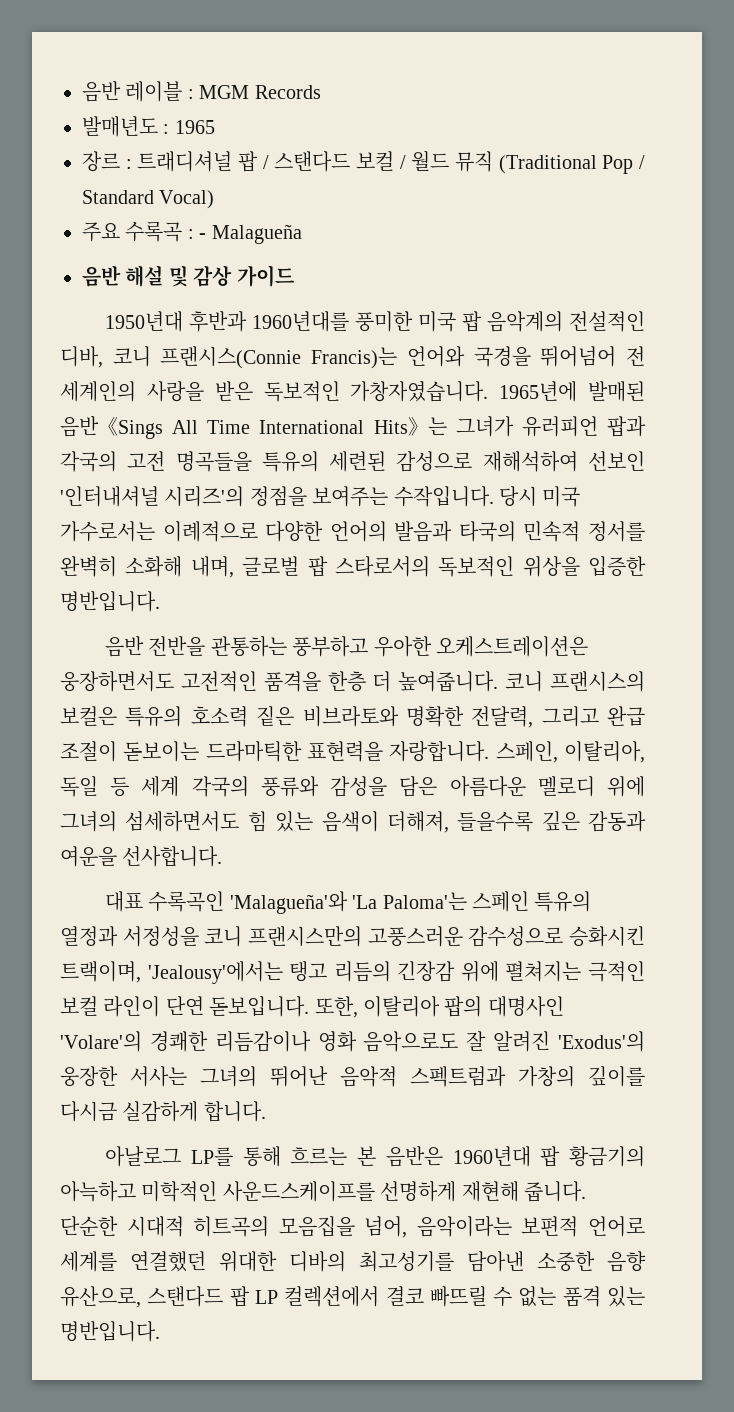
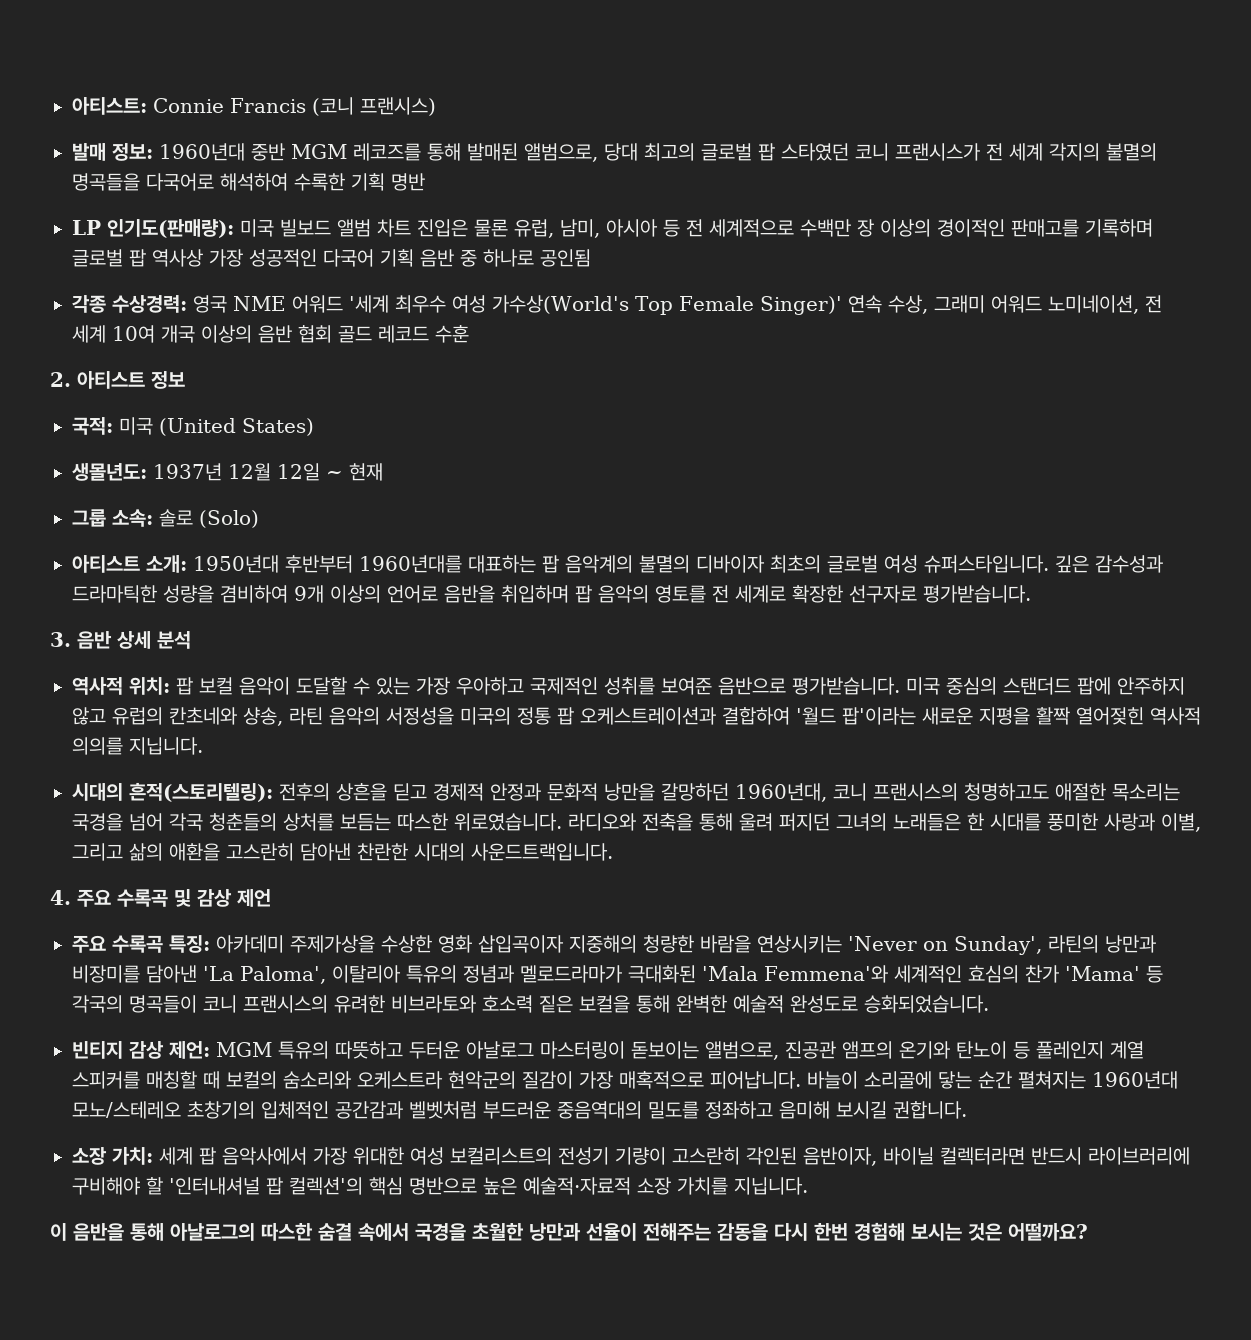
[82,81,321,102] [82,116,215,137] [82,150,645,174] [82,190,215,209] [82,221,302,244] [82,265,294,287] [104,311,645,332] [60,346,645,369] [60,381,645,402] [60,416,646,439] [60,451,646,472] [60,486,581,507] [60,521,645,542] [60,556,646,578] [60,591,160,612] [104,636,588,657] [60,671,646,692] [60,706,645,728] [60,741,645,763] [60,776,645,797] [60,811,646,833] [60,846,223,867] [104,891,592,914] [60,926,645,947] [60,961,645,984] [60,996,564,1018] [60,1031,646,1052] [60,1066,645,1087] [60,1101,266,1122] [104,1146,645,1167] [60,1181,586,1202] [60,1216,645,1238] [60,1251,646,1272] [60,1286,645,1308] [60,1321,160,1342] 음반 레이블 : MGM Records // 발매년도 : 1965 // 장르 : 트래디셔널 팝 / 스탠다드 보컬 / 월드 뮤직 (Traditional Pop / Standard Vocal) // 주요 수록곡 : - Malagueña // 음반 해설 및 감상 가이드 // 1950년대 후반과 1960년대를 풍미한 미국 팝 음악계의 전설적인 디바, 코니 프랜시스(Connie Francis)는 언어와 국경을 뛰어넘어 전 세계인의 사랑을 받은 독보적인 가창자였습니다. 1965년에 발매된 음반《Sings All Time International Hits》는 그녀가 유러피언 팝과 각국의 고전 명곡들을 특유의 세련된 감성으로 재해석하여 선보인 '인터내셔널 시리즈'의 정점을 보여주는 수작입니다. 당시 미국 가수로서는 이례적으로 다양한 언어의 발음과 타국의 민속적 정서를 완벽히 소화해 내며, 글로벌 팝 스타로서의 독보적인 위상을 입증한 명반입니다. // 음반 전반을 관통하는 풍부하고 우아한 오케스트레이션은 웅장하면서도 고전적인 품격을 한층 더 높여줍니다. 코니 프랜시스의 보컬은 특유의 호소력 짙은 비브라토와 명확한 전달력, 그리고 완급 조절이 돋보이는 드라마틱한 표현력을 자랑합니다. 스페인, 이탈리아, 독일 등 세계 각국의 풍류와 감성을 담은 아름다운 멜로디 위에 그녀의 섬세하면서도 힘 있는 음색이 더해져, 들을수록 깊은 감동과 여운을 선사합니다. // 대표 수록곡인 'Malagueña'와 'La Paloma'는 스페인 특유의 열정과 서정성을 코니 프랜시스만의 고풍스러운 감수성으로 승화시킨 트랙이며, 'Jealousy'에서는 탱고 리듬의 긴장감 위에 펼쳐지는 극적인 보컬 라인이 단연 돋보입니다. 또한, 이탈리아 팝의 대명사인 'Volare'의 경쾌한 리듬감이나 영화 음악으로도 잘 알려진 'Exodus'의 웅장한 서사는 그녀의 뛰어난 음악적 스펙트럼과 가창의 깊이를 다시금 실감하게 합니다. // 아날로그 LP를 통해 흐르는 본 음반은 1960년대 팝 황금기의 아늑하고 미학적인 사운드스케이프를 선명하게 재현해 줍니다. 단순한 시대적 히트곡의 모음집을 넘어, 음악이라는 보편적 언어로 세계를 연결했던 위대한 디바의 최고성기를 담아낸 소중한 음향 유산으로, 스탠다드 팝 LP 컬렉션에서 결코 빠뜨릴 수 없는 품격 있는 명반입니다. -> [72,97,436,116] [72,143,1157,162] [72,173,425,191] [72,219,1153,238] [72,249,591,267] [72,295,1162,315] [72,325,469,343] [50,371,185,389] [72,417,314,436] [72,463,383,481] [72,509,259,528] [72,555,1163,573] [72,585,1031,603] [50,631,191,649] [72,677,1185,695] [72,707,1201,726] [72,737,203,755] [72,782,1180,802] [72,813,1201,832] [72,843,613,861] [50,889,271,907] [72,935,1156,955] [72,965,1163,984] [72,995,989,1013] [72,1041,1144,1060] [72,1070,1178,1089] [72,1101,967,1119] [72,1147,1190,1166] [72,1177,808,1195] [50,1222,1088,1241] 아티스트: Connie Francis (코니 프랜시스) // 발매 정보: 1960년대 중반 MGM 레코즈를 통해 발매된 앨범으로, 당대 최고의 글로벌 팝 스타였던 코니 프랜시스가 전 세계 각지의 불멸의 명곡들을 다국어로 해석하여 수록한 기획 명반 // LP 인기도(판매량): 미국 빌보드 앨범 차트 진입은 물론 유럽, 남미, 아시아 등 전 세계적으로 수백만 장 이상의 경이적인 판매고를 기록하며 글로벌 팝 역사상 가장 성공적인 다국어 기획 음반 중 하나로 공인됨 // 각종 수상경력: 영국 NME 어워드 '세계 최우수 여성 가수상(World's Top Female Singer)' 연속 수상, 그래미 어워드 노미네이션, 전 세계 10여 개국 이상의 음반 협회 골드 레코드 수훈 // 2. 아티스트 정보 // 국적: 미국 (United States) // 생몰년도: 1937년 12월 12일 ~ 현재 // 그룹 소속: 솔로 (Solo) // 아티스트 소개: 1950년대 후반부터 1960년대를 대표하는 팝 음악계의 불멸의 디바이자 최초의 글로벌 여성 슈퍼스타입니다. 깊은 감수성과 드라마틱한 성량을 겸비하여 9개 이상의 언어로 음반을 취입하며 팝 음악의 영토를 전 세계로 확장한 선구자로 평가받습니다. // 3. 음반 상세 분석 // 역사적 위치: 팝 보컬 음악이 도달할 수 있는 가장 우아하고 국제적인 성취를 보여준 음반으로 평가받습니다. 미국 중심의 스탠더드 팝에 안주하지 않고 유럽의 칸초네와 샹송, 라틴 음악의 서정성을 미국의 정통 팝 오케스트레이션과 결합하여 '월드 팝'이라는 새로운 지평을 활짝 열어젖힌 역사적 의의를 지닙니다. // 시대의 흔적(스토리텔링): 전후의 상흔을 딛고 경제적 안정과 문화적 낭만을 갈망하던 1960년대, 코니 프랜시스의 청명하고도 애절한 목소리는 국경을 넘어 각국 청춘들의 상처를 보듬는 따스한 위로였습니다. 라디오와 전축을 통해 울려 퍼지던 그녀의 노래들은 한 시대를 풍미한 사랑과 이별, 그리고 삶의 애환을 고스란히 담아낸 찬란한 시대의 사운드트랙입니다. // 4. 주요 수록곡 및 감상 제언 // 주요 수록곡 특징: 아카데미 주제가상을 수상한 영화 삽입곡이자 지중해의 청량한 바람을 연상시키는 'Never on Sunday', 라틴의 낭만과 비장미를 담아낸 'La Paloma', 이탈리아 특유의 정념과 멜로드라마가 극대화된 'Mala Femmena'와 세계적인 효심의 찬가 'Mama' 등 각국의 명곡들이 코니 프랜시스의 유려한 비브라토와 호소력 짙은 보컬을 통해 완벽한 예술적 완성도로 승화되었습니다. // 빈티지 감상 제언: MGM 특유의 따뜻하고 두터운 아날로그 마스터링이 돋보이는 앨범으로, 진공관 앰프의 온기와 탄노이 등 풀레인지 계열 스피커를 매칭할 때 보컬의 숨소리와 오케스트라 현악군의 질감이 가장 매혹적으로 피어납니다. 바늘이 소리골에 닿는 순간 펼쳐지는 1960년대 모노/스테레오 초창기의 입체적인 공간감과 벨벳처럼 부드러운 중음역대의 밀도를 정좌하고 음미해 보시길 권합니다. // 소장 가치: 세계 팝 음악사에서 가장 위대한 여성 보컬리스트의 전성기 기량이 고스란히 각인된 음반이자, 바이닐 컬렉터라면 반드시 라이브러리에 구비해야 할 '인터내셔널 팝 컬렉션'의 핵심 명반으로 높은 예술적·자료적 소장 가치를 지닙니다. // 이 음반을 통해 아날로그의 따스한 숨결 속에서 국경을 초월한 낭만과 선율이 전해주는 감동을 다시 한번 경험해 보시는 것은 어떨까요?

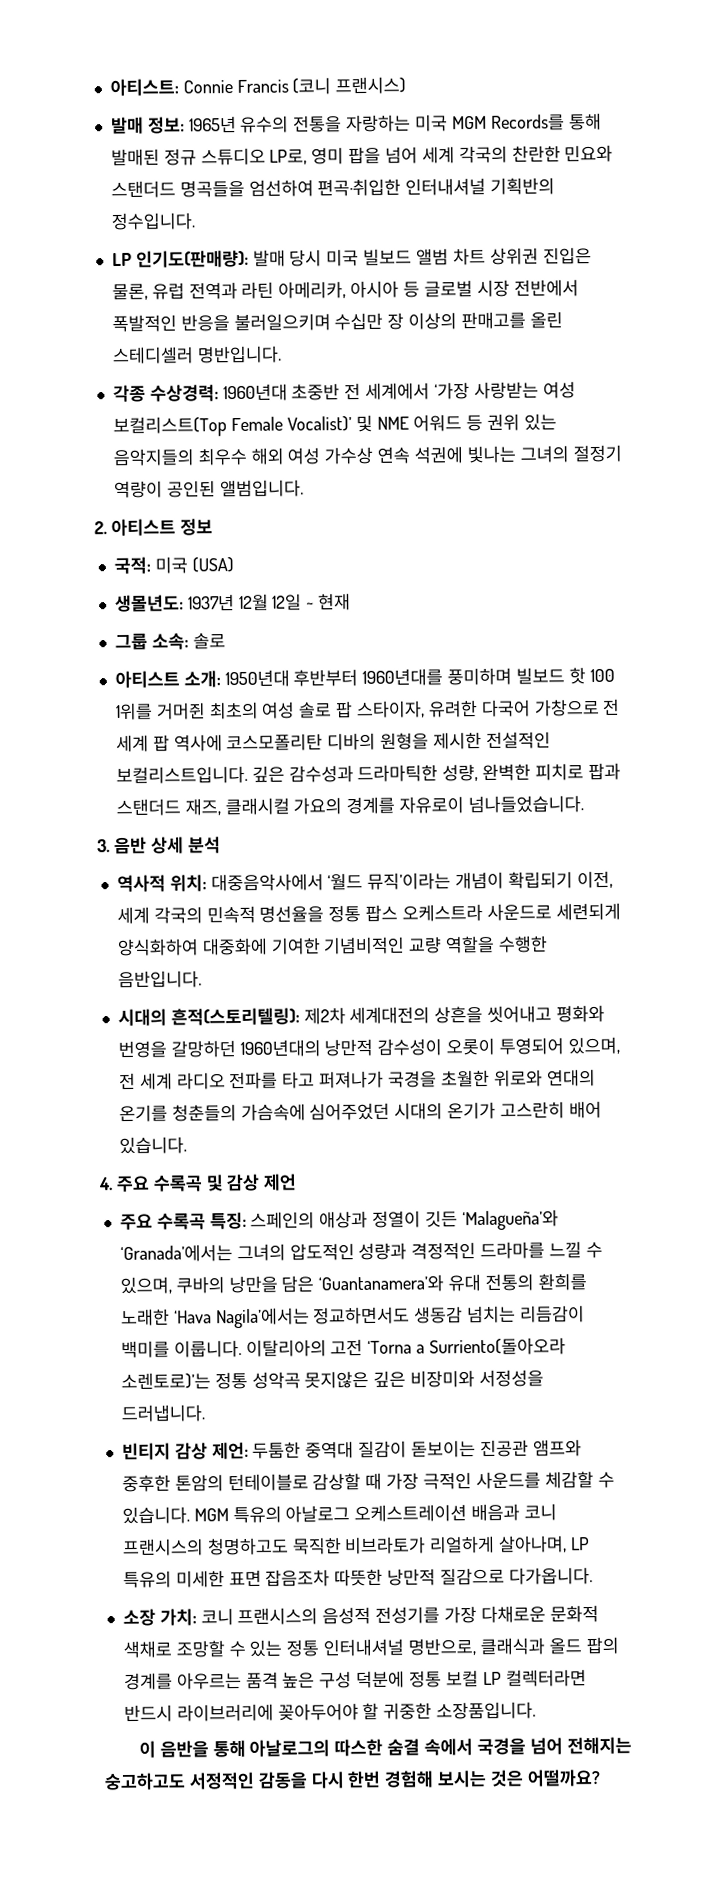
[159,143,1157,162] [72,173,425,191] 1960년대 중반 MGM 레코즈를 통해 발매된 앨범으로, 당대 최고의 글로벌 팝 스타였던 코니 프랜시스가 전 세계 각지의 불멸의 명곡들을 다국어로 해석하여 수록한 기획 명반 -> [188,112,602,134] [110,144,614,167] [110,177,556,199] [110,212,196,231] 1965년 유수의 전통을 자랑하는 미국 MGM Records를 통해 발매된 정규 스튜디오 LP로, 영미 팝을 넘어 세계 각국의 찬란한 민요와 스탠더드 명곡들을 엄선하여 편곡·취입한 인터내셔널 기획반의 정수입니다.
(234, 228) none -> [252,249,323,267] 발매 당시
[417,219,1153,238] [72,249,591,267] [72,295,1162,315] [72,325,469,343] 진입은 물론 유럽, 남미, 아시아 등 전 세계적으로 수백만 장 이상의 경이적인 판매고를 기록하며 글로벌 팝 역사상 가장 성공적인 다국어 기획 음반 중 하나로 공인됨 // 각종 수상경력: 영국 NME 어워드 '세계 최우수 여성 가수상(World's Top Female Singer)' 연속 수상, 그래미 어워드 노미네이션, 전 세계 10여 개국 이상의 음반 협회 골드 레코드 수훈 -> [489,247,592,265] [111,279,579,301] [111,311,563,333] [112,345,282,365] [112,381,576,403] [112,413,557,438] [112,444,622,467] [113,479,304,499] 상위권 진입은 물론, 유럽 전역과 라틴 아메리카, 아시아 등 글로벌 시장 전반에서 폭발적인 반응을 불러일으키며 수십만 장 이상의 판매고를 올린 스테디셀러 명반입니다. // 각종 수상경력: 1960년대 초중반 전 세계에서 ‘가장 사랑받는 여성 보컬리스트(Top Female Vocalist)’ 및 NME 어워드 등 권위 있는 음악지들의 최우수 해외 여성 가수상 연속 석권에 빛나는 그녀의 절정기 역량이 공인된 앨범입니다.
[159,418,314,436] (United States) -> [191,557,234,573] (USA)
[199,510,259,528] (Solo) -> (226, 641) none
[468,555,1163,573] [72,585,1031,603] 대표하는 팝 음악계의 불멸의 디바이자 최초의 글로벌 여성 슈퍼스타입니다. 깊은 감수성과 드라마틱한 성량을 겸비하여 9개 이상의 언어로 음반을 취입하며 팝 음악의 영토를 전 세계로 확장한 선구자로 평가받습니다. -> [447,667,615,686] [114,698,621,721] [115,731,551,753] [115,762,621,785] [115,795,584,817] 풍미하며 빌보드 핫 100 1위를 거머쥔 최초의 여성 솔로 팝 스타이자, 유려한 다국어 가창으로 전 세계 팝 역사에 코스모폴리탄 디바의 원형을 제시한 전설적인 보컬리스트입니다. 깊은 감수성과 드라마틱한 성량, 완벽한 피치로 팝과 스탠더드 재즈, 클래시컬 가요의 경계를 자유로이 넘나들었습니다.
[176,677,1185,695] [72,707,1201,726] [72,737,203,755] [72,782,1180,802] [72,813,1201,832] [72,843,613,861] 팝 보컬 음악이 도달할 수 있는 가장 우아하고 국제적인 성취를 보여준 음반으로 평가받습니다. 미국 중심의 스탠더드 팝에 안주하지 않고 유럽의 칸초네와 샹송, 라틴 음악의 서정성을 미국의 정통 팝 오케스트레이션과 결합하여 '월드 팝'이라는 새로운 지평을 활짝 열어젖힌 역사적 의의를 지닙니다. // 시대의 흔적(스토리텔링): 전후의 상흔을 딛고 경제적 안정과 문화적 낭만을 갈망하던 1960년대, 코니 프랜시스의 청명하고도 애절한 목소리는 국경을 넘어 각국 청춘들의 상처를 보듬는 따스한 위로였습니다. 라디오와 전축을 통해 울려 퍼지던 그녀의 노래들은 한 시대를 풍미한 사랑과 이별, 그리고 삶의 애환을 고스란히 담아낸 찬란한 시대의 사운드트랙입니다. -> [210,870,613,892] [116,902,621,925] [116,935,548,957] [117,970,202,989] [117,1004,605,1027] [117,1036,620,1059] [118,1069,596,1091] [118,1100,602,1123] [118,1136,187,1155] 대중음악사에서 ‘월드 뮤직’이라는 개념이 확립되기 이전, 세계 각국의 민속적 명선율을 정통 팝스 오케스트라 사운드로 세련되게 양식화하여 대중화에 기여한 기념비적인 교량 역할을 수행한 음반입니다. // 시대의 흔적(스토리텔링): 제2차 세계대전의 상흔을 씻어내고 평화와 번영을 갈망하던 1960년대의 낭만적 감수성이 오롯이 투영되어 있으며, 전 세계 라디오 전파를 타고 퍼져나가 국경을 초월한 위로와 연대의 온기를 청춘들의 가슴속에 심어주었던 시대의 온기가 고스란히 배어 있습니다.
[216,935,1156,955] [72,965,1163,984] [72,995,989,1013] [72,1041,1144,1060] [72,1070,1178,1089] [72,1101,967,1119] [72,1147,1190,1166] [72,1177,808,1195] 아카데미 주제가상을 수상한 영화 삽입곡이자 지중해의 청량한 바람을 연상시키는 'Never on Sunday', 라틴의 낭만과 비장미를 담아낸 'La Paloma', 이탈리아 특유의 정념과 멜로드라마가 극대화된 'Mala Femmena'와 세계적인 효심의 찬가 'Mama' 등 각국의 명곡들이 코니 프랜시스의 유려한 비브라토와 호소력 짙은 보컬을 통해 완벽한 예술적 완성도로 승화되었습니다. // 빈티지 감상 제언: MGM 특유의 따뜻하고 두터운 아날로그 마스터링이 돋보이는 앨범으로, 진공관 앰프의 온기와 탄노이 등 풀레인지 계열 스피커를 매칭할 때 보컬의 숨소리와 오케스트라 현악군의 질감이 가장 매혹적으로 피어납니다. 바늘이 소리골에 닿는 순간 펼쳐지는 1960년대 모노/스테레오 초창기의 입체적인 공간감과 벨벳처럼 부드러운 중음역대의 밀도를 정좌하고 음미해 보시길 권합니다. // 소장 가치: 세계 팝 음악사에서 가장 위대한 여성 보컬리스트의 전성기 기량이 고스란히 각인된 음반이자, 바이닐 컬렉터라면 반드시 라이브러리에 구비해야 할 '인터내셔널 팝 컬렉션'의 핵심 명반으로 높은 예술적·자료적 소장 가치를 지닙니다. -> [250,1209,559,1231] [119,1241,603,1263] [119,1273,587,1295] [120,1305,585,1329] [120,1337,566,1359] [120,1369,544,1391] [120,1404,206,1423] [121,1439,582,1461] [121,1471,615,1493] [121,1503,557,1525] [121,1535,590,1557] [122,1567,593,1589] [122,1605,599,1627] [122,1636,619,1659] [123,1669,587,1691] [123,1701,537,1723] 스페인의 애상과 정열이 깃든 ‘Malagueña’와 ‘Granada’에서는 그녀의 압도적인 성량과 격정적인 드라마를 느낄 수 있으며, 쿠바의 낭만을 담은 ‘Guantanamera’와 유대 전통의 환희를 노래한 ‘Hava Nagila’에서는 정교하면서도 생동감 넘치는 리듬감이 백미를 이룹니다. 이탈리아의 고전 ‘Torna a Surriento(돌아오라 소렌토로)’는 정통 성악곡 못지않은 깊은 비장미와 서정성을 드러냅니다. // 빈티지 감상 제언: 두툼한 중역대 질감이 돋보이는 진공관 앰프와 중후한 톤암의 턴테이블로 감상할 때 가장 극적인 사운드를 체감할 수 있습니다. MGM 특유의 아날로그 오케스트레이션 배음과 코니 프랜시스의 청명하고도 묵직한 비브라토가 리얼하게 살아나며, LP 특유의 미세한 표면 잡음조차 따뜻한 낭만적 질감으로 다가옵니다. // 소장 가치: 코니 프랜시스의 음성적 전성기를 가장 다채로운 문화적 색채로 조망할 수 있는 정통 인터내셔널 명반으로, 클래식과 올드 팝의 경계를 아우르는 품격 높은 구성 덕분에 정통 보컬 LP 컬렉터라면 반드시 라이브러리에 꽂아두어야 할 귀중한 소장품입니다.
[472,1223,711,1241] 초월한 낭만과 선율이 전해주는 -> [529,1736,632,1755] [104,1771,255,1791] 넘어 전해지는 숭고하고도 서정적인

